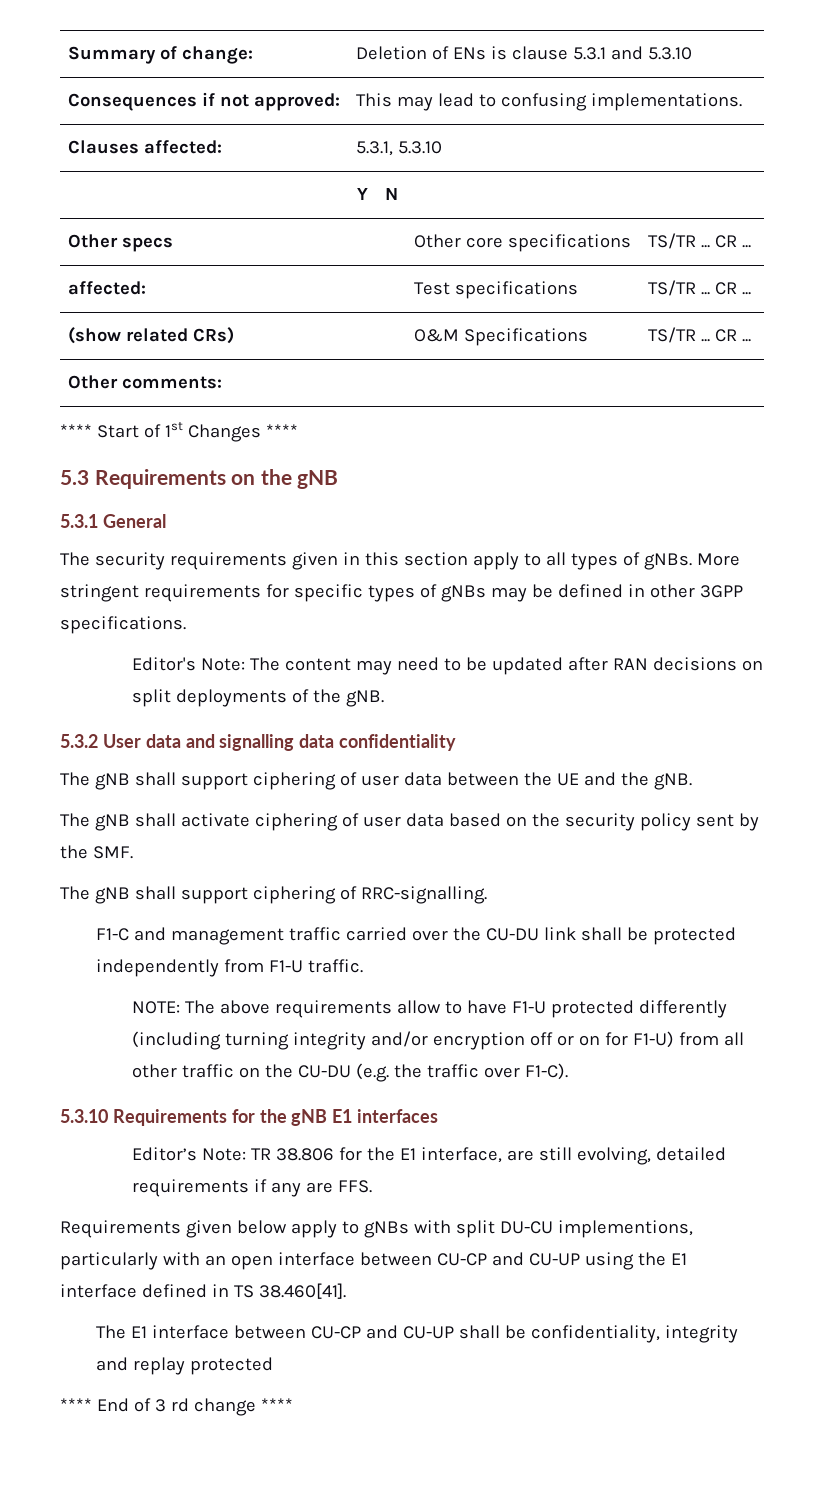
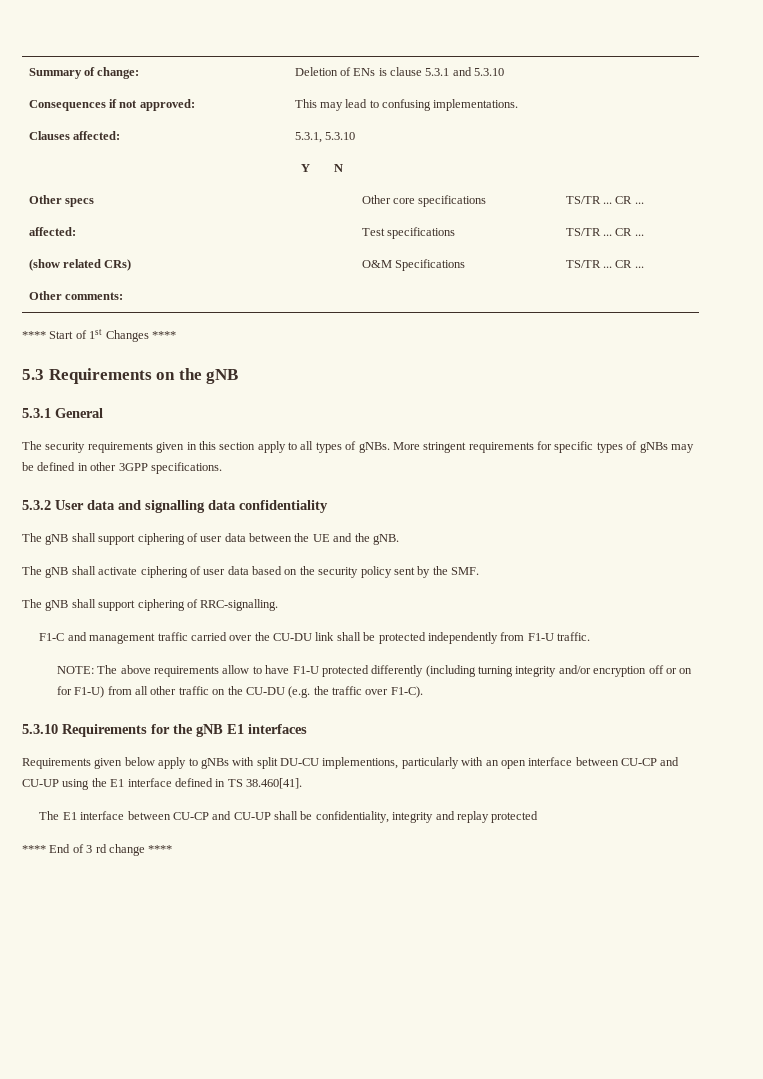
[131,657,763,675] [131,689,384,707] // Editor's Note: The content may need to be updated after RAN decisions on split deployments of the gNB. -> (222, 468) none
[131,1147,726,1165] [131,1179,372,1197] // Editor’s Note: TR 38.806 for the E1 interface, are still evolving, detailed requirements if any are FFS. -> (307, 729) none

